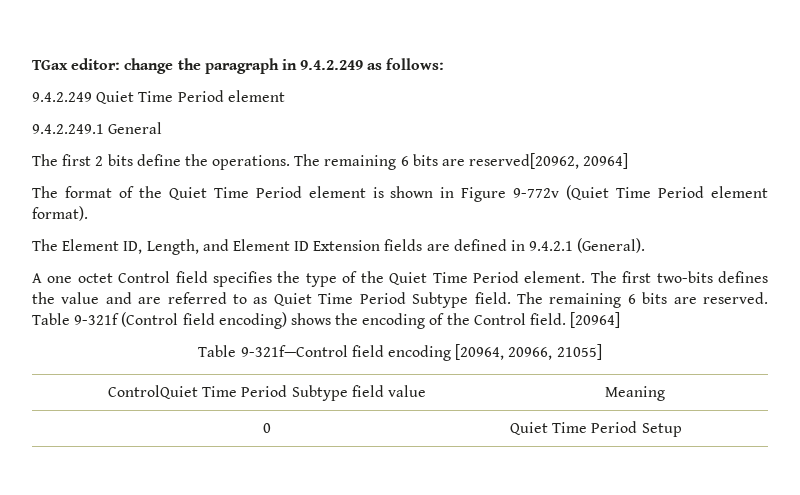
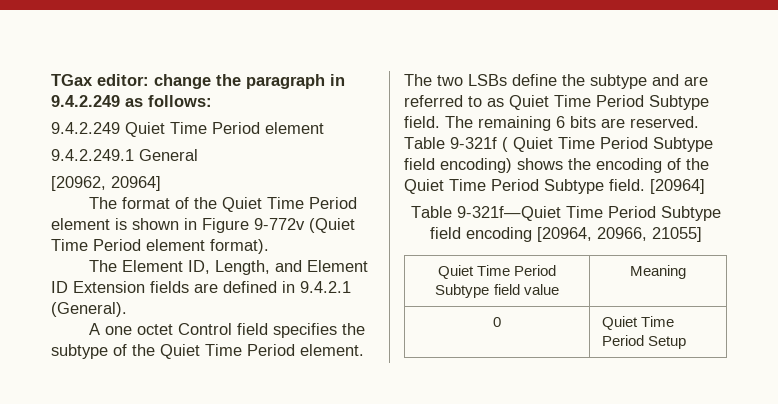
[32,153,580,170] The first 2 bits define the operations. The remaining 6 bits are reserved[20962, -> [51,176,106,191] [20962,
[305,273,337,287] type -> [51,344,108,359] subtype
[622,271,768,283] [32,292,100,304] first two-bits defines the value -> [437,74,647,89] two LSBs define the subtype
[121,312,179,327] (Control -> [502,137,713,152] ( Quiet Time Period Subtype
[473,313,526,325] Control -> [404,179,604,194] Quiet Time Period Subtype
[240,345,348,357] 9-321f—Control -> [456,206,721,221] 9-321f—Quiet Time Period Subtype
[108,385,199,399] ControlQuiet -> [437,265,474,279] Quiet

